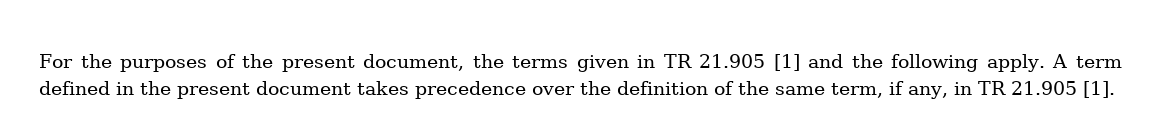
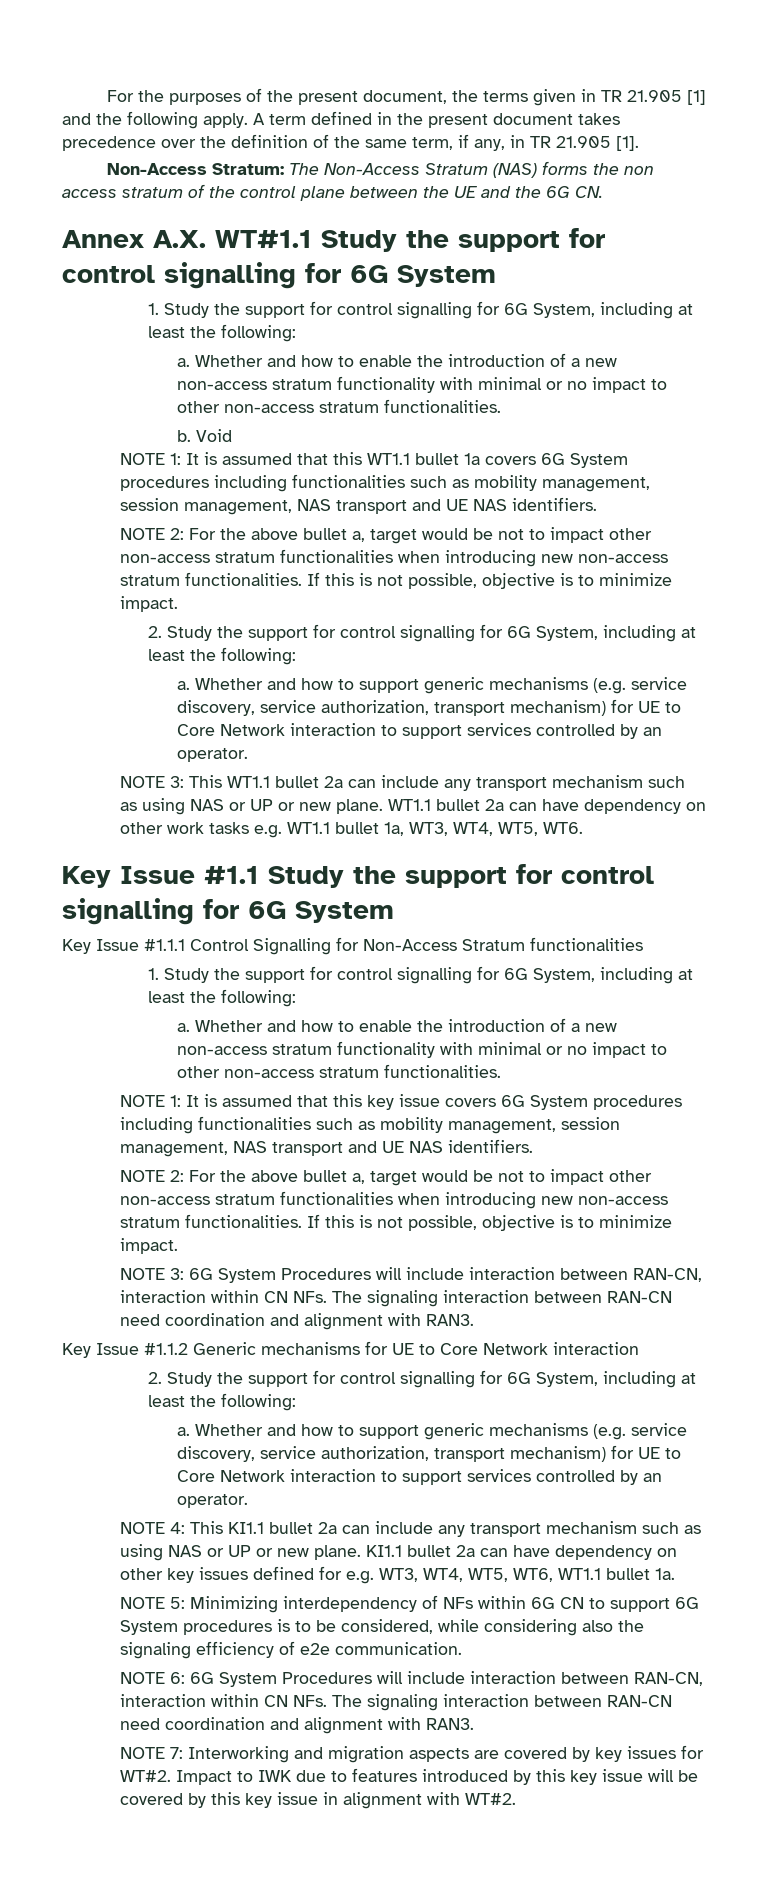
(1115, 89) none -> [106,161,654,178] [62,184,603,201] [62,228,605,252] [62,262,496,289] [148,301,694,319] [148,324,297,342] [177,353,618,367] [177,376,668,393] [177,399,502,413] [177,429,233,442] [119,452,628,468] [119,474,650,492] [119,497,597,515] [119,527,652,544] [119,549,668,567] [119,572,672,589] [119,596,178,612] [148,624,697,642] [148,647,297,665] [177,677,688,694] [177,699,682,716] [177,723,663,739] [177,748,249,762] [119,775,685,791] [119,798,706,815] [119,822,583,838] [62,864,654,888] [62,898,394,925] [62,937,643,955] [148,966,694,984] [148,989,297,1007] [177,1018,618,1032] [177,1041,668,1058] [177,1064,502,1078] [119,1094,682,1110] [119,1116,620,1134] [119,1139,533,1157] [119,1169,652,1186] [119,1191,668,1209] [119,1214,672,1231] [119,1238,178,1254] [119,1267,702,1283] [119,1290,672,1307] [119,1313,474,1330] [62,1341,639,1358] [148,1370,697,1388] [148,1393,297,1411] [177,1423,688,1440] [177,1445,682,1462] [177,1469,663,1485] [177,1494,249,1508] [119,1521,701,1537] [119,1544,677,1561] [119,1566,675,1584] [119,1595,699,1613] [119,1619,644,1636] [119,1641,462,1659] [119,1671,703,1687] [119,1694,672,1711] [119,1717,474,1734] [119,1745,704,1763] [119,1768,698,1785] [119,1792,516,1809] // Non-Access Stratum: The Non-Access Stratum (NAS) forms the non access stratum of the control plane between the UE and the 6G CN. // Annex A.X. WT#1.1 Study the support for control signalling for 6G System // 1. Study the support for control signalling for 6G System, including at least the following: // a. Whether and how to enable the introduction of a new non-access stratum functionality with minimal or no impact to other non-access stratum functionalities. // b. Void // NOTE 1: It is assumed that this WT1.1 bullet 1a covers 6G System procedures including functionalities such as mobility management, session management, NAS transport and UE NAS identifiers. // NOTE 2: For the above bullet a, target would be not to impact other non-access stratum functionalities when introducing new non-access stratum functionalities. If this is not possible, objective is to minimize impact. // 2. Study the support for control signalling for 6G System, including at least the following: // a. Whether and how to support generic mechanisms (e.g. service discovery, service authorization, transport mechanism) for UE to Core Network interaction to support services controlled by an operator. // NOTE 3: This WT1.1 bullet 2a can include any transport mechanism such as using NAS or UP or new plane. WT1.1 bullet 2a can have dependency on other work tasks e.g. WT1.1 bullet 1a, WT3, WT4, WT5, WT6. // Key Issue #1.1 Study the support for control signalling for 6G System // Key Issue #1.1.1 Control Signalling for Non-Access Stratum functionalities // 1. Study the support for control signalling for 6G System, including at least the following: // a. Whether and how to enable the introduction of a new non-access stratum functionality with minimal or no impact to other non-access stratum functionalities. // NOTE 1: It is assumed that this key issue covers 6G System procedures including functionalities such as mobility management, session management, NAS transport and UE NAS identifiers. // NOTE 2: For the above bullet a, target would be not to impact other non-access stratum functionalities when introducing new non-access stratum functionalities. If this is not possible, objective is to minimize impact. // NOTE 3: 6G System Procedures will include interaction between RAN-CN, interaction within CN NFs. The signaling interaction between RAN-CN need coordination and alignment with RAN3. // Key Issue #1.1.2 Generic mechanisms for UE to Core Network interaction // 2. Study the support for control signalling for 6G System, including at least the following: // a. Whether and how to support generic mechanisms (e.g. service discovery, service authorization, transport mechanism) for UE to Core Network interaction to support services controlled by an operator. // NOTE 4: This KI1.1 bullet 2a can include any transport mechanism such as using NAS or UP or new plane. KI1.1 bullet 2a can have dependency on other key issues defined for e.g. WT3, WT4, WT5, WT6, WT1.1 bullet 1a. // NOTE 5: Minimizing interdependency of NFs within 6G CN to support 6G System procedures is to be considered, while considering also the signaling efficiency of e2e communication. // NOTE 6: 6G System Procedures will include interaction between RAN-CN, interaction within CN NFs. The signaling interaction between RAN-CN need coordination and alignment with RAN3. // NOTE 7: Interworking and migration aspects are covered by key issues for WT#2. Impact to IWK due to features introduced by this key issue will be covered by this key issue in alignment with WT#2.

